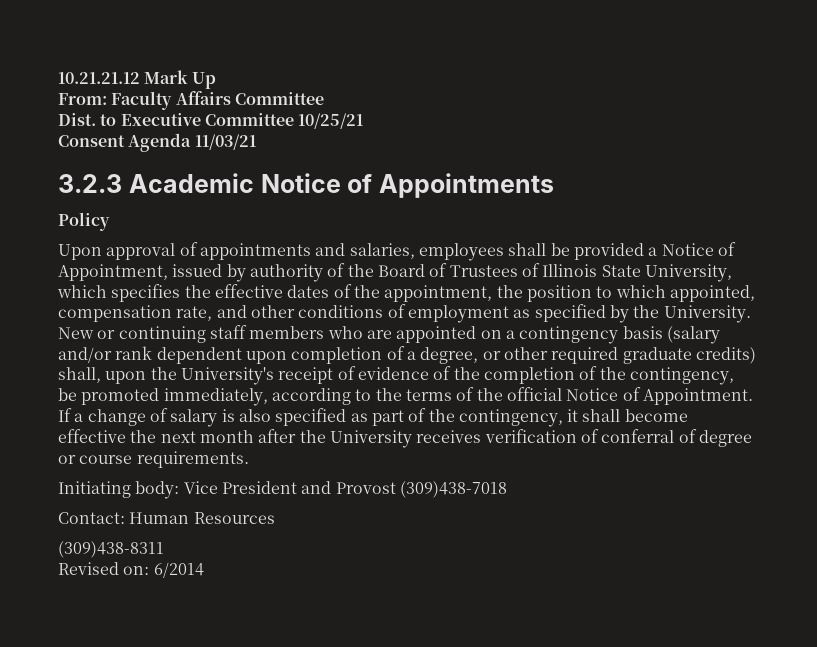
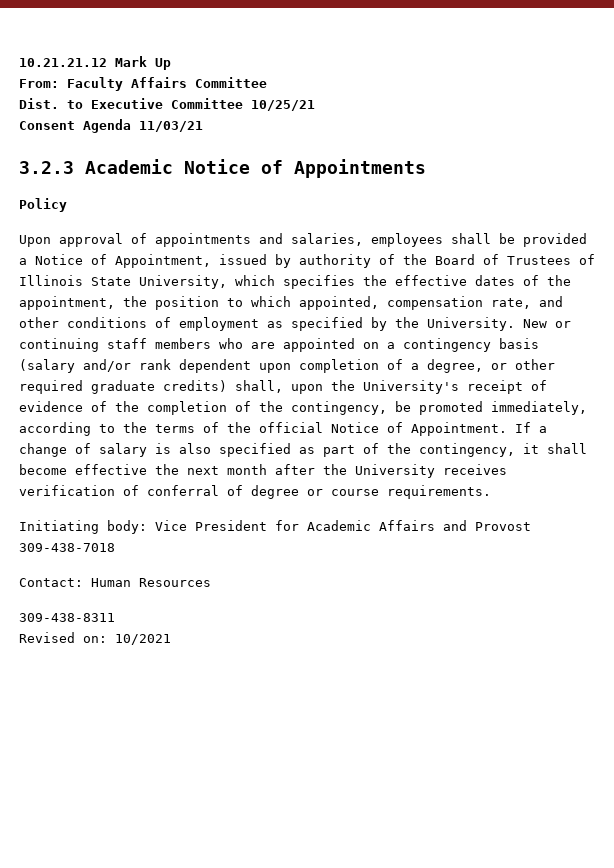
(297, 487) none -> [275,520,435,531] for Academic Affairs
[399,481,507,498] (309)438-7018 -> [19,543,115,552] 309-438-7018
[58,541,164,558] (309)438-8311 -> [19,613,115,622] 309-438-8311
[153,562,204,578] 6/2014 -> [115,634,171,645] 10/2021

